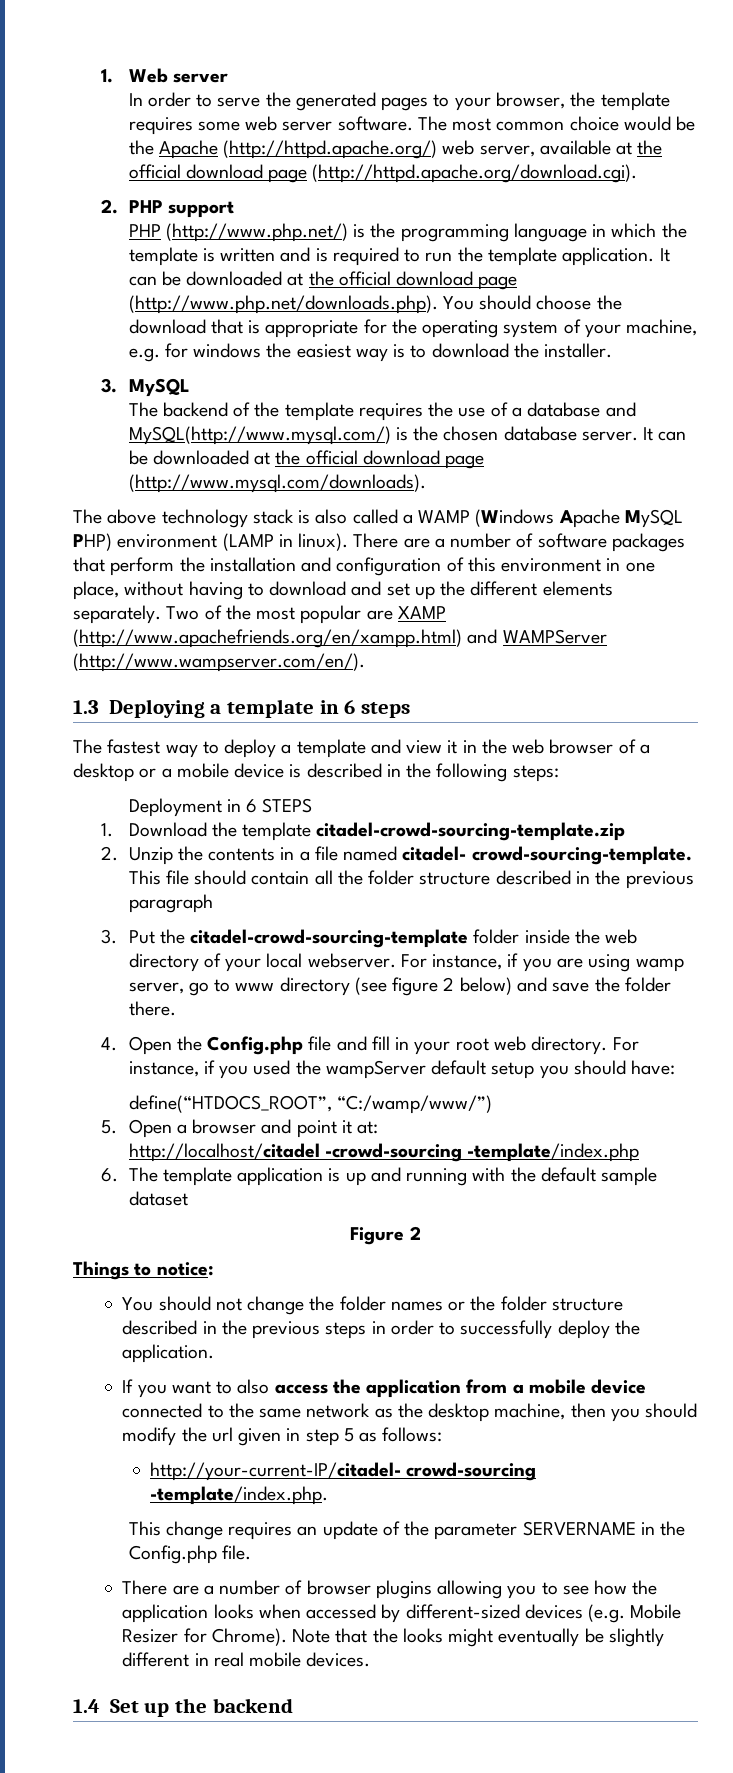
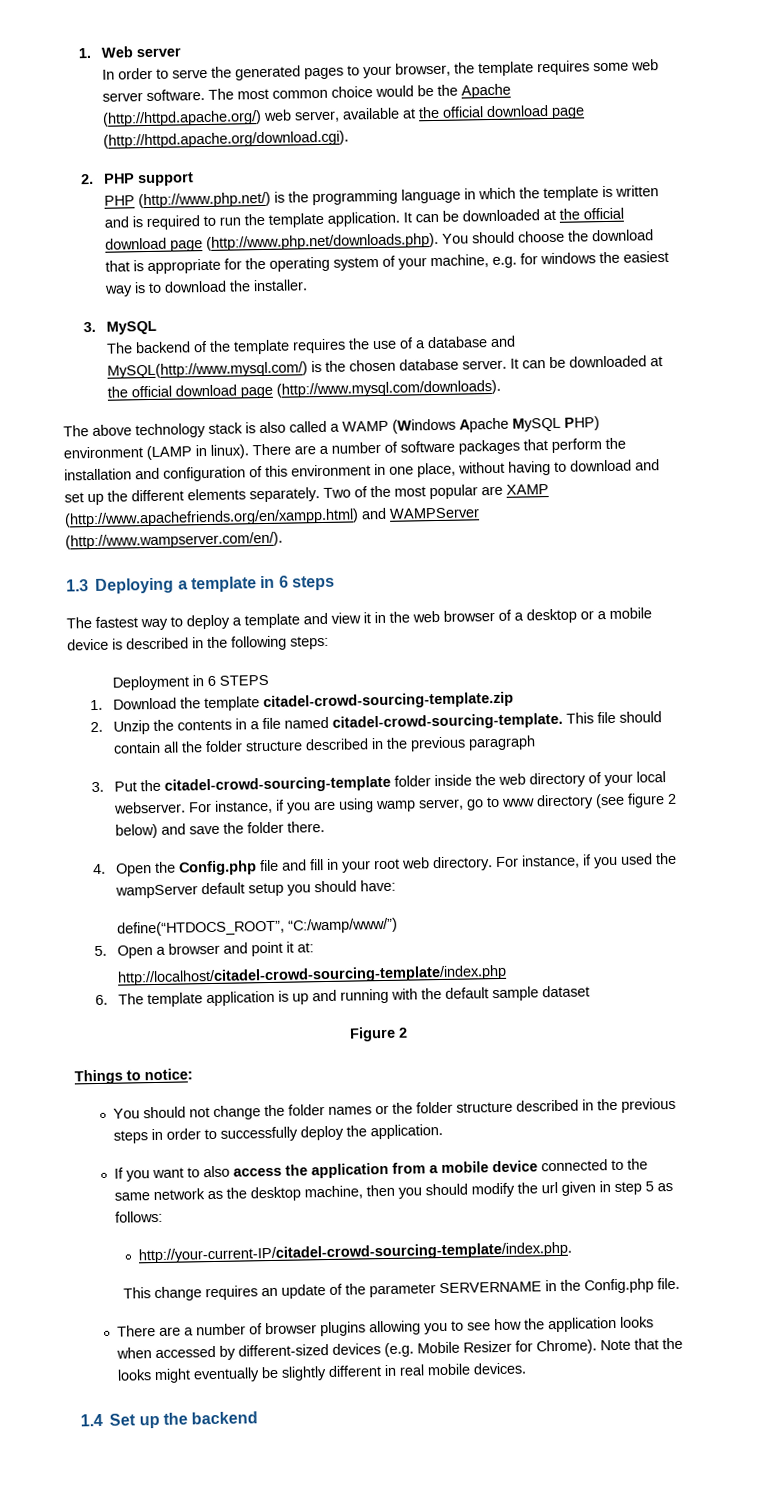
[402,846,692,865] citadel- crowd-sourcing-template. -> [331,712,563,731] citadel-crowd-sourcing-template.
[128,1143,640,1162] http://localhost/citadel -crowd-sourcing -template/index.php -> [116,964,507,986] http://localhost/citadel-crowd-sourcing-template/index.php
[150,1462,537,1481] [150,1486,329,1505] http://your-current-IP/citadel- crowd-sourcing -template/index.php. -> [137,1241,572,1264] http://your-current-IP/citadel-crowd-sourcing-template/index.php.

